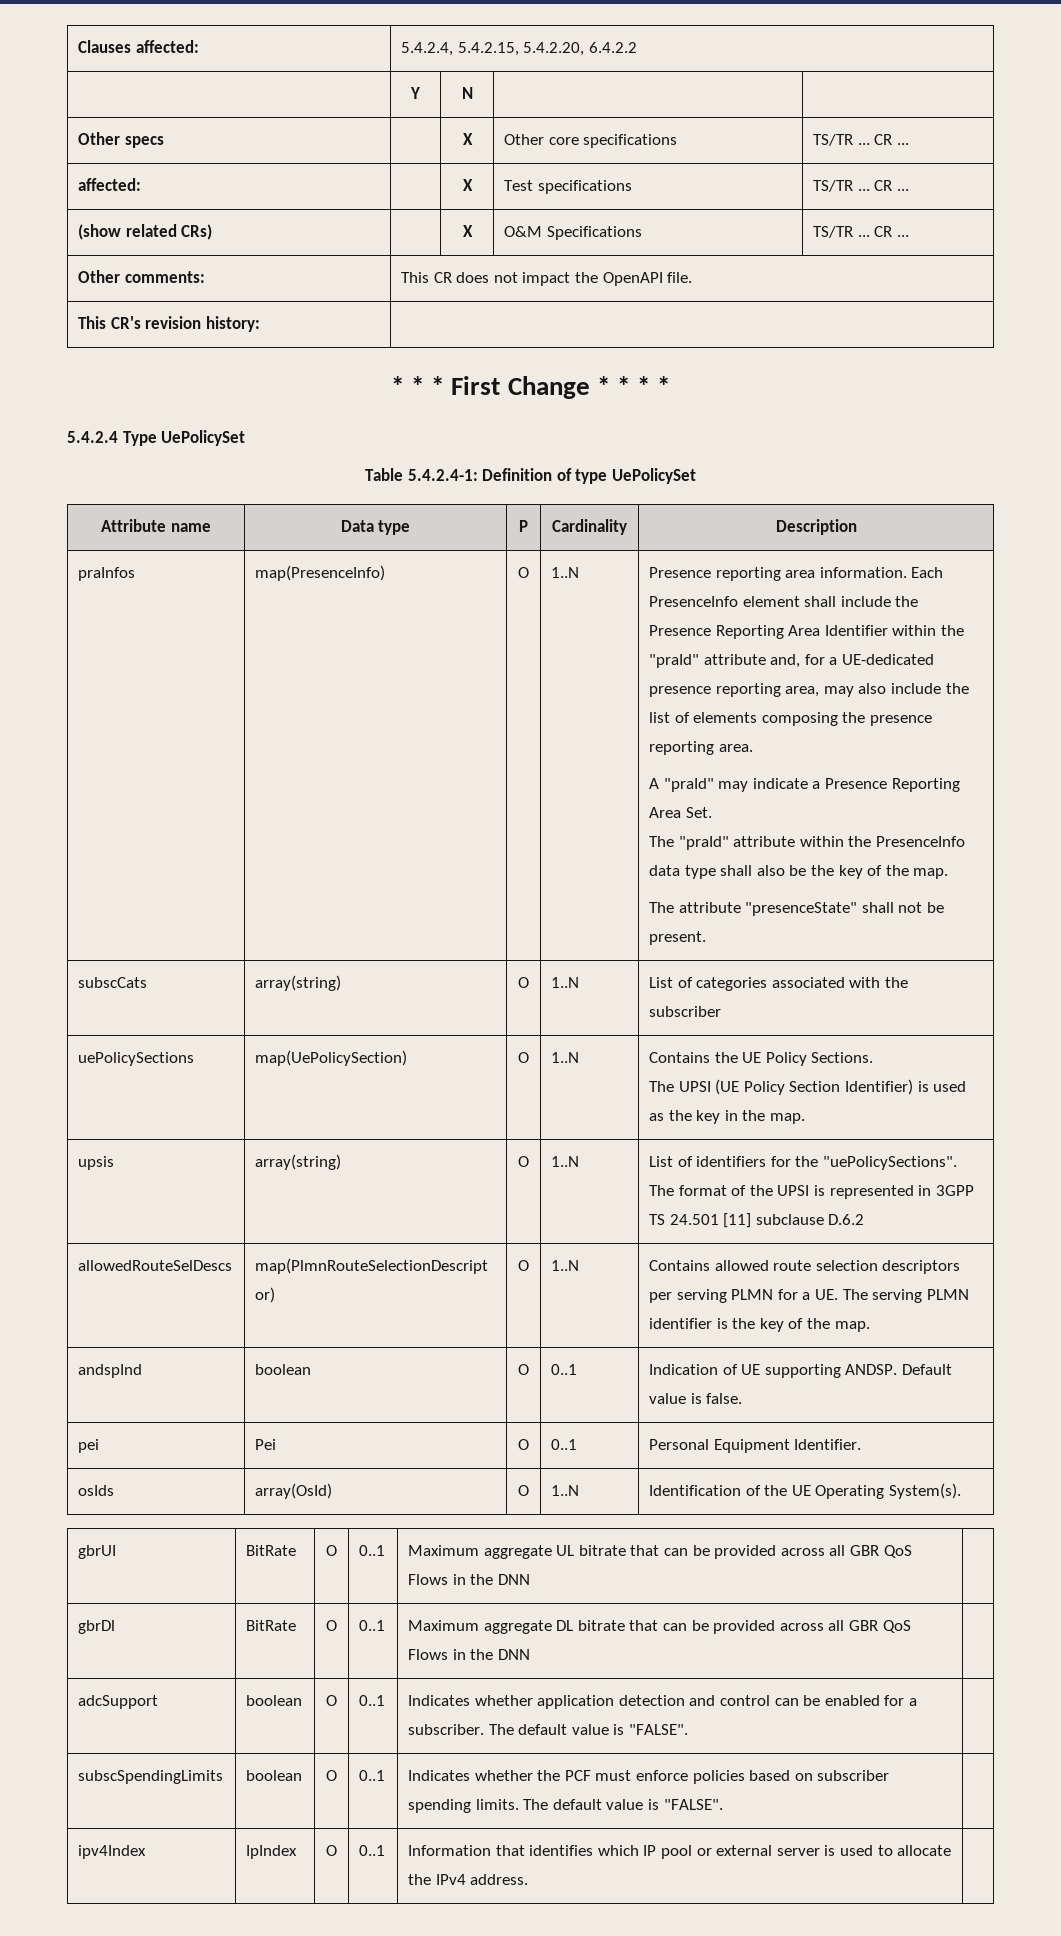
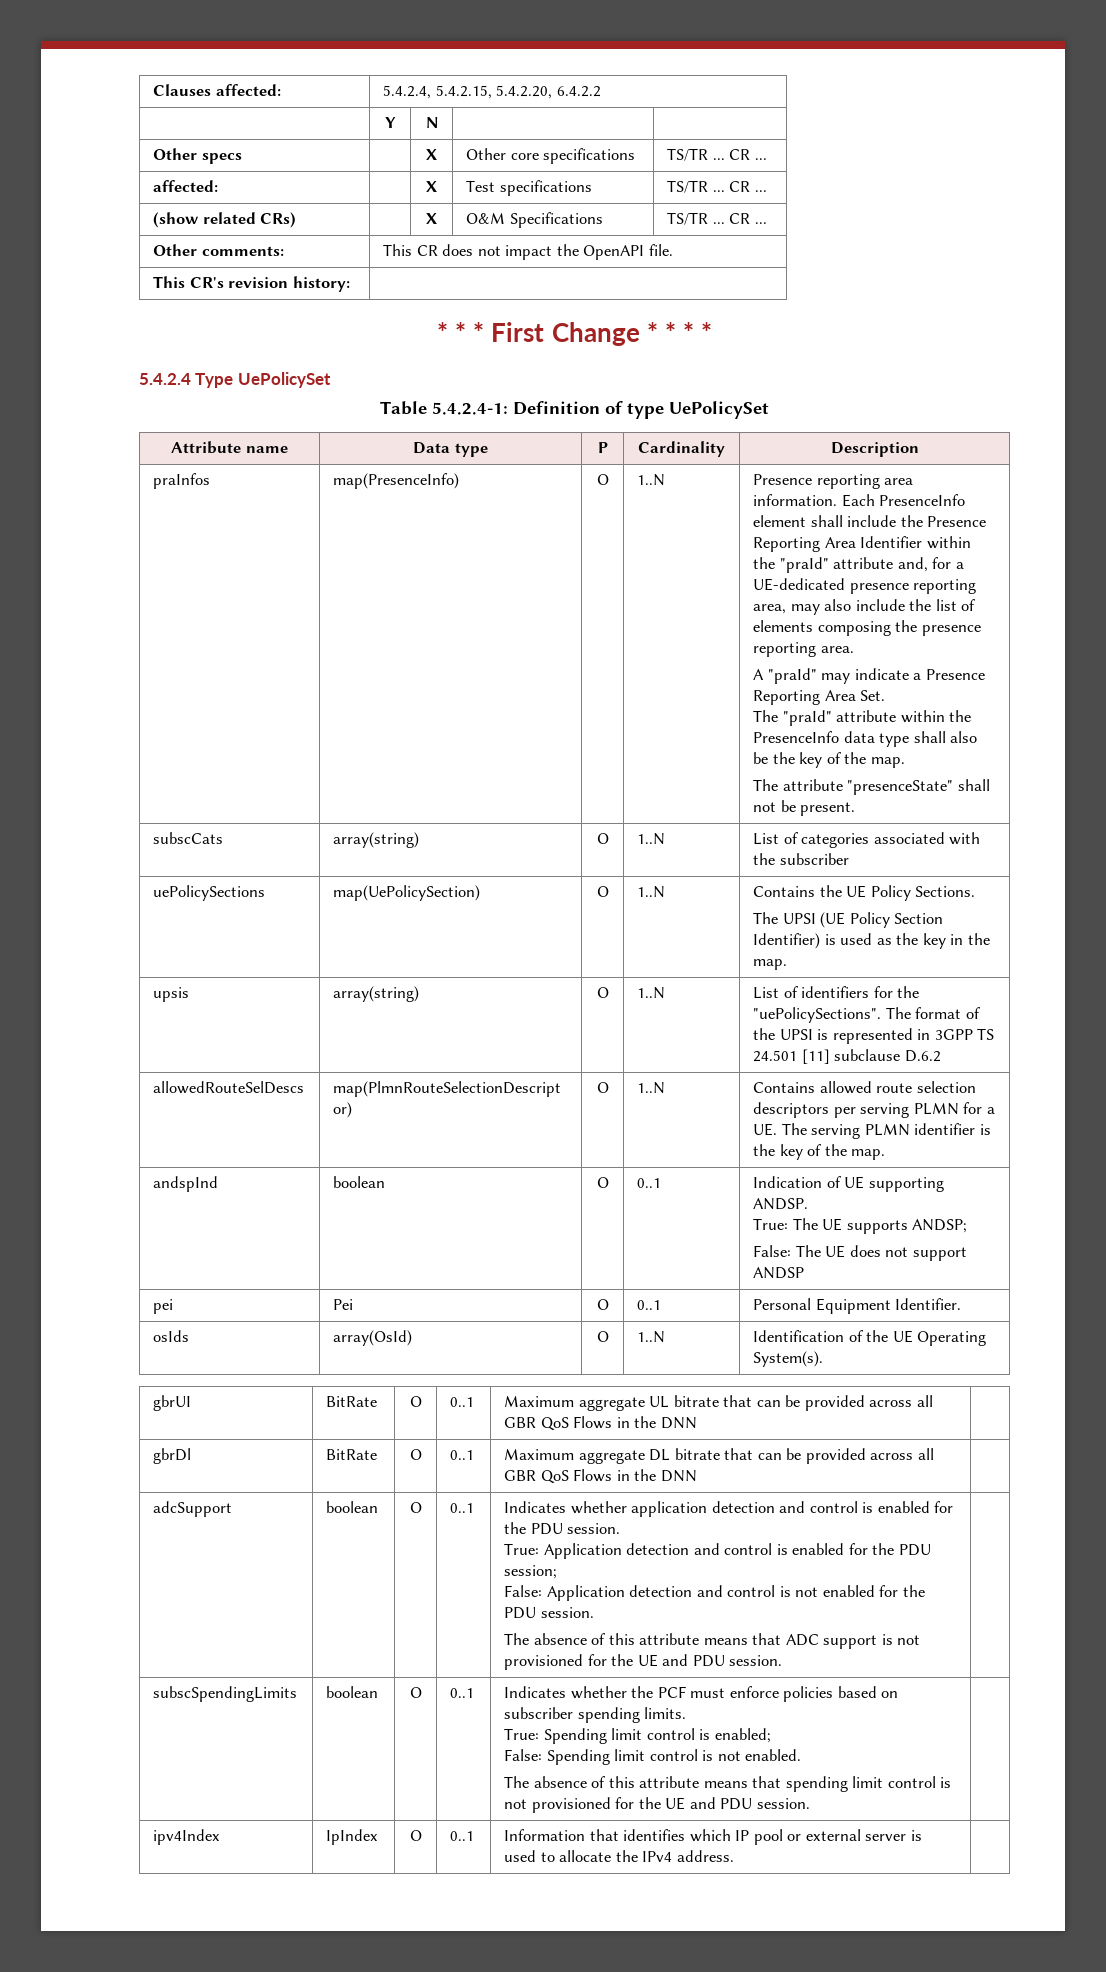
[902,1364,953,1375] [649,1393,743,1404] Default value is false. -> [753,1218,968,1234] [753,1245,967,1261] [753,1267,805,1279] // True: The UE supports ANDSP; // False: The UE does not support ANDSP
[774,1695,917,1706] [408,1724,689,1735] can be enabled for a subscriber. The default value is "FALSE". -> [862,1501,954,1513] [504,1522,621,1535] [504,1543,931,1559] [504,1565,558,1579] [504,1585,925,1601] [504,1607,594,1619] [504,1633,921,1649] [504,1654,783,1670] is enabled for the PDU session. // True: Application detection and control is enabled for the PDU session; // False: Application detection and control is not enabled for the PDU session. // The absence of this attribute means that ADC support is not provisioned for the UE and PDU session.
[523,1799,723,1810] The default value is "FALSE". -> [504,1728,771,1744] [504,1749,802,1765] [504,1776,952,1792] [504,1797,810,1813] // True: Spending limit control is enabled; // False: Spending limit control is not enabled. // The absence of this attribute means that spending limit control is not provisioned for the UE and PDU session.

